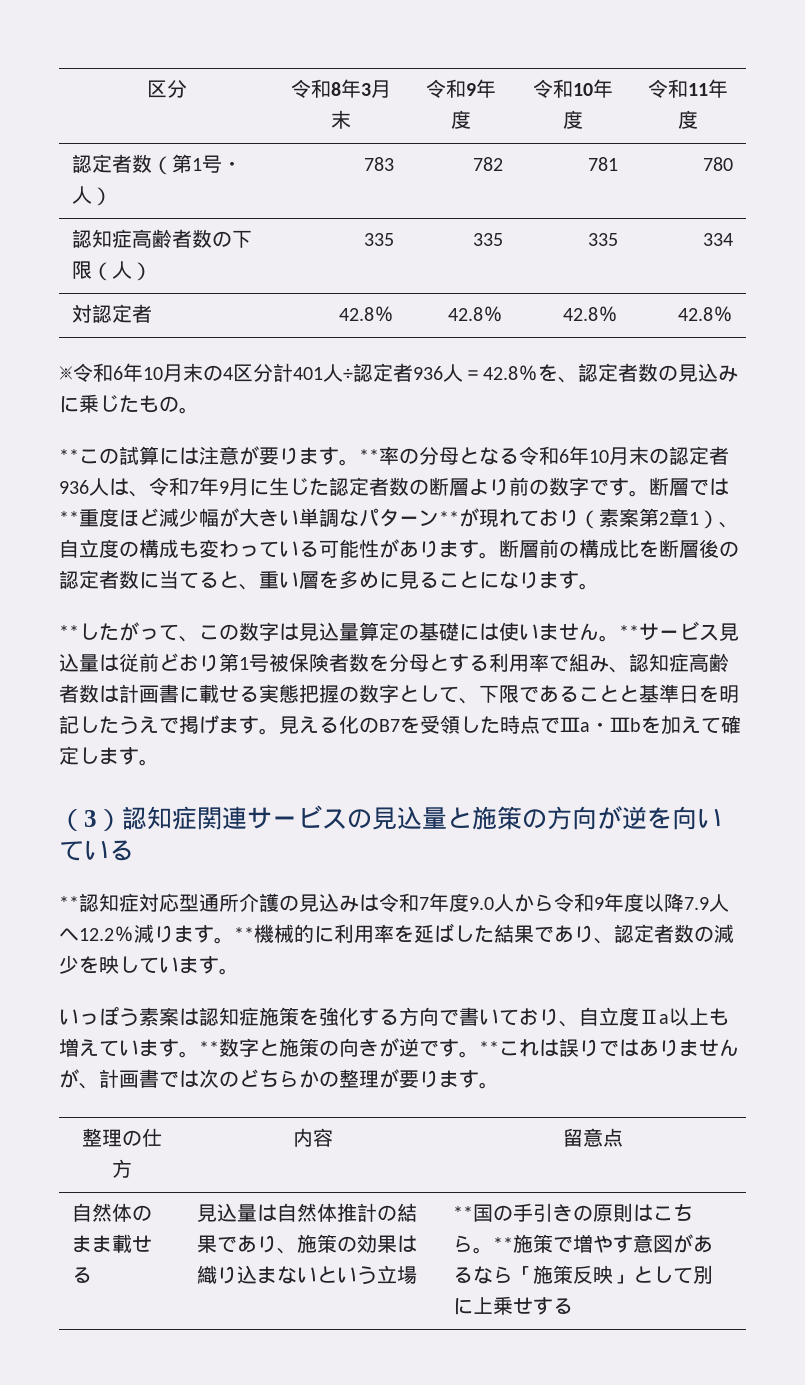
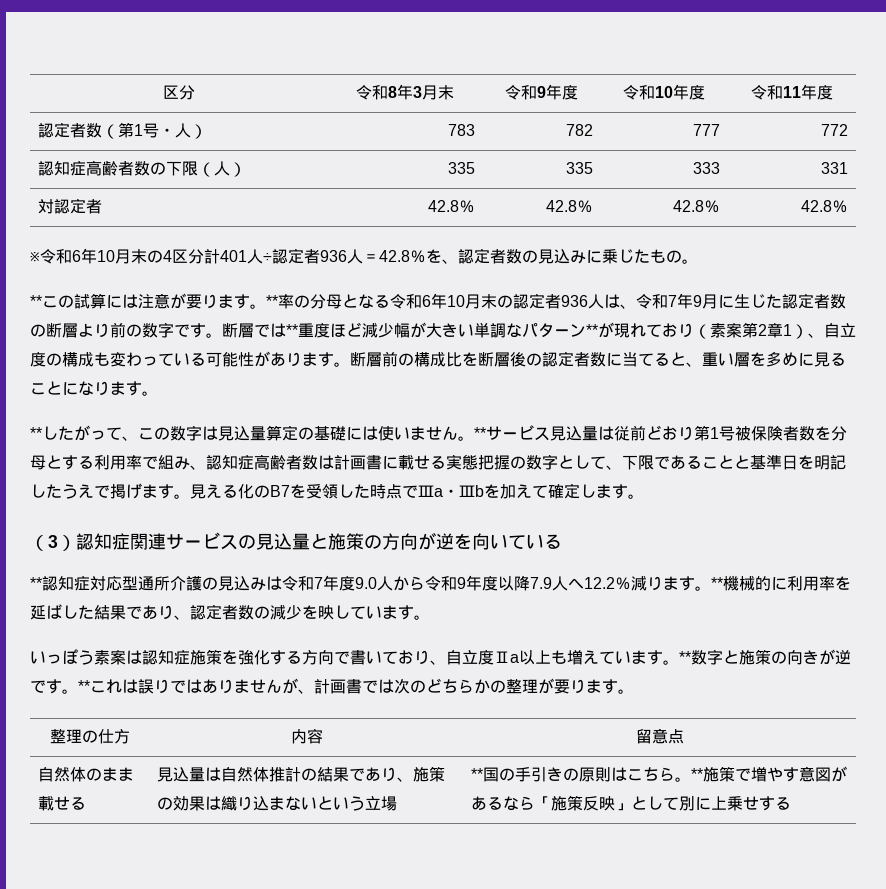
[587,157,618,171] [702,157,733,171] 781 | 780 -> [693,124,721,136] [821,124,849,136] 777 | 772
[587,233,618,246] [702,233,733,246] 335 | 334 -> [693,162,721,174] [821,162,849,174] 333 | 331

